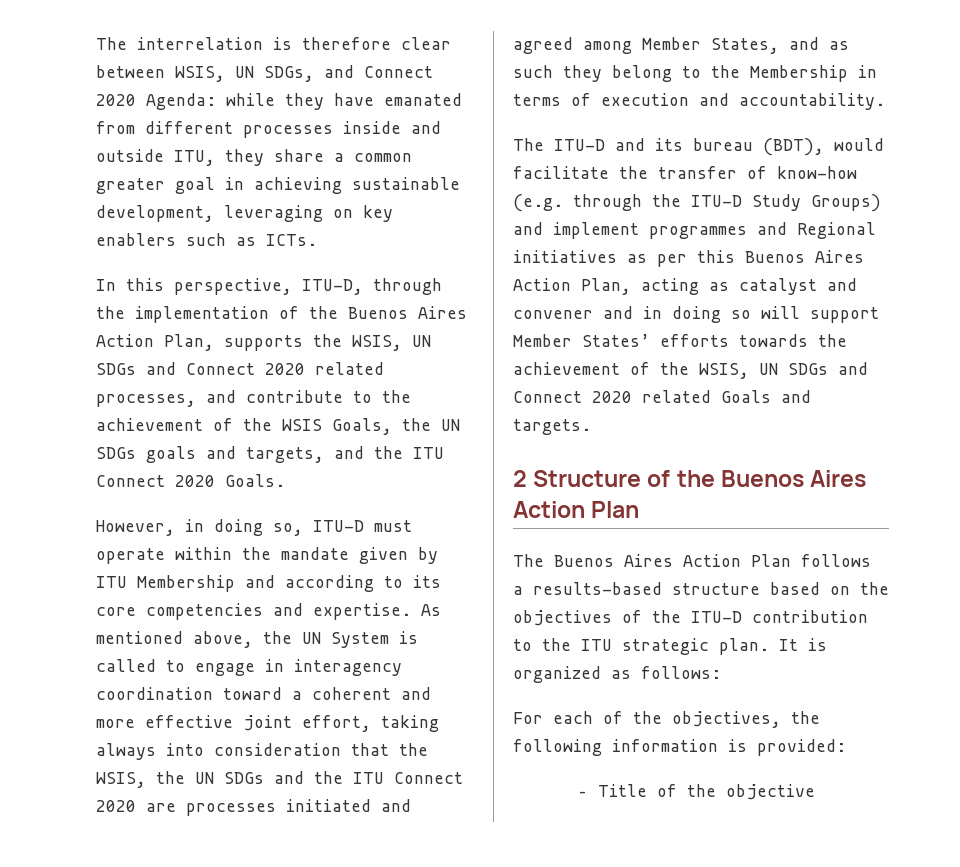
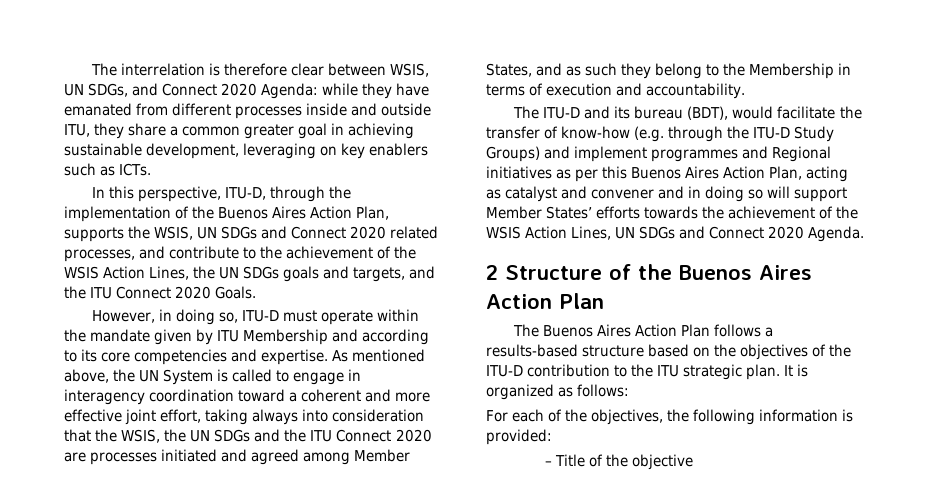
[332,418,392,435] Goals, -> [103,266,190,280] Action Lines,
[699,362,868,379] [513,390,811,403] [513,419,591,435] WSIS, UN SDGs and Connect 2020 related Goals and targets. -> [486,226,865,242] WSIS Action Lines, UN SDGs and Connect 2020 Agenda.

